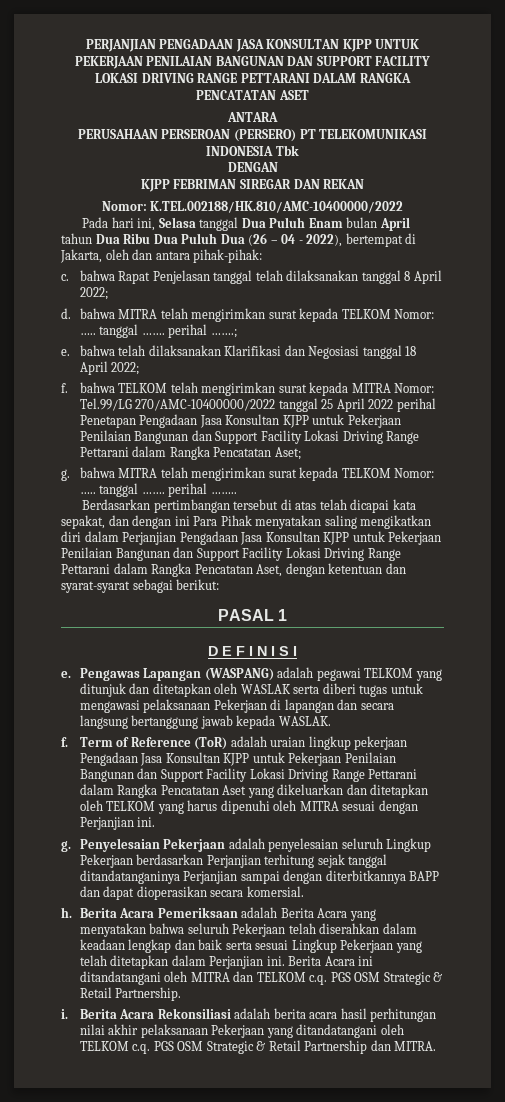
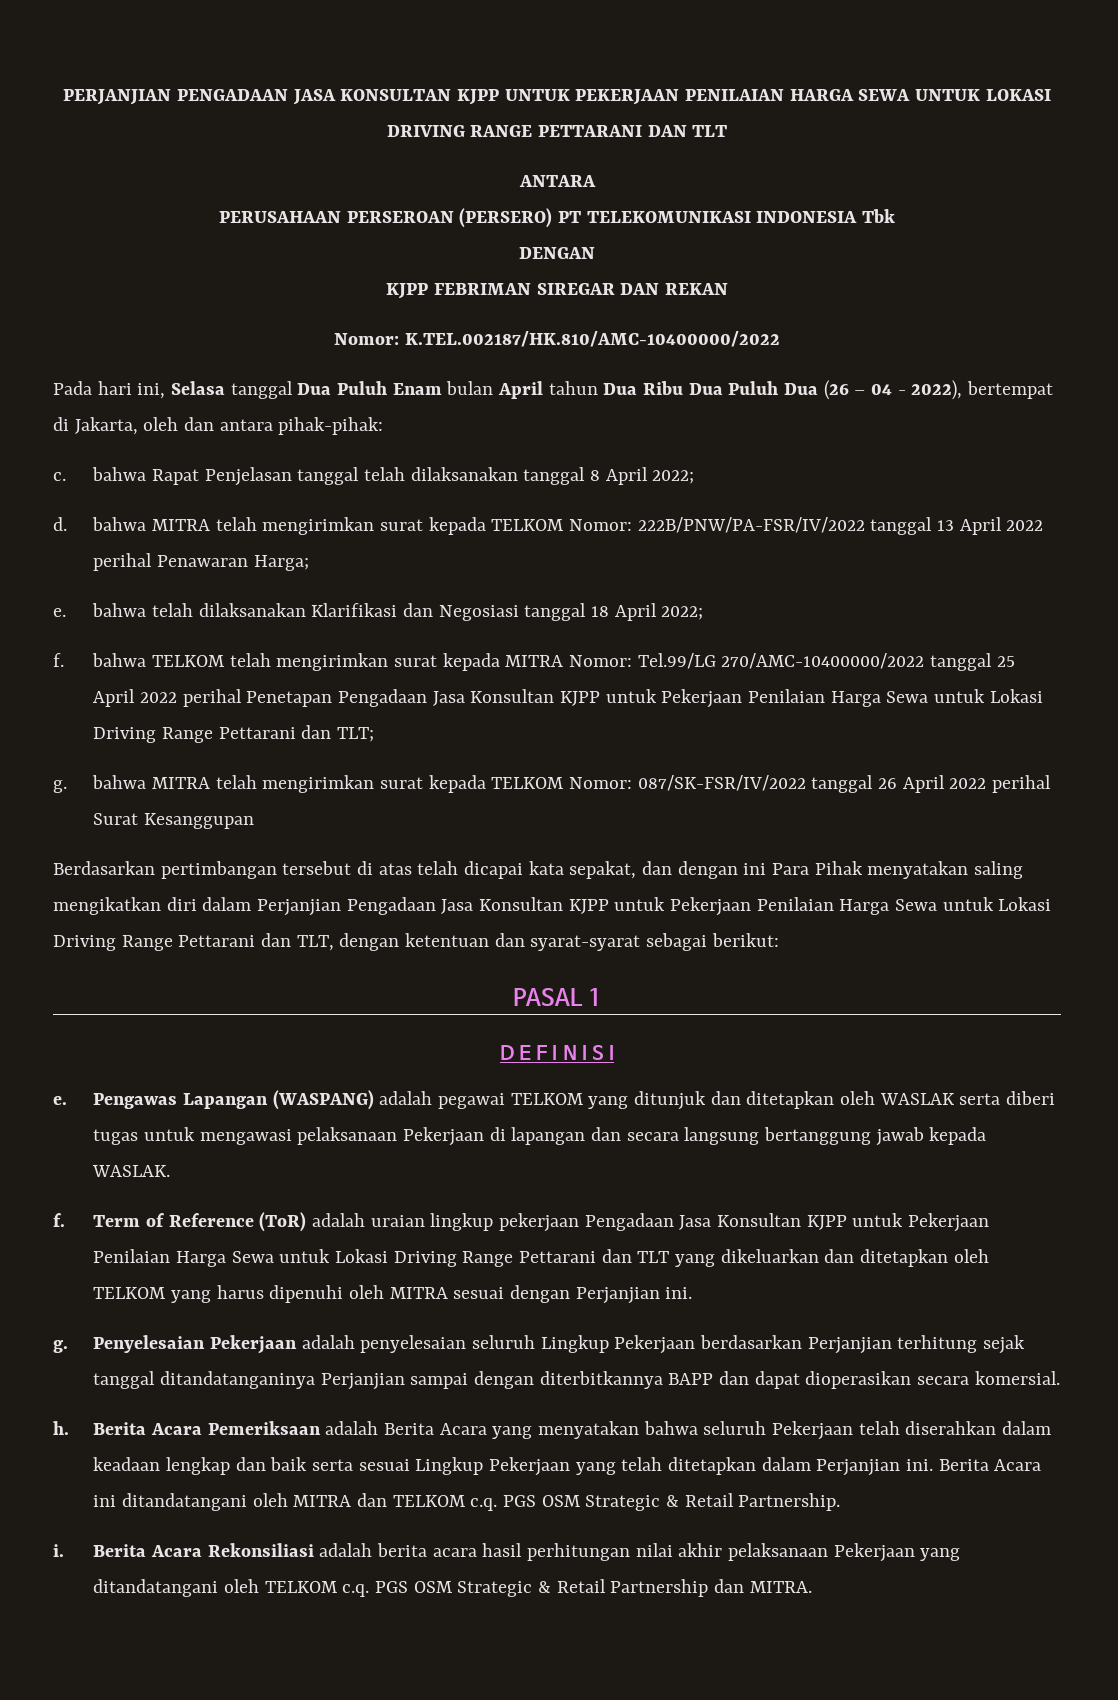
[215,56,431,66] [95,73,411,83] [196,90,309,100] BANGUNAN DAN SUPPORT FACILITY LOKASI DRIVING RANGE PETTARANI DALAM RANGKA PENCATATAN ASET -> [789,89,1051,101] [386,125,728,137] HARGA SEWA UNTUK LOKASI DRIVING RANGE PETTARANI DAN TLT
[150,201,404,213] K.TEL.002188/HK.810/AMC-10400000/2022 -> [404,331,780,347] K.TEL.002187/HK.810/AMC-10400000/2022
[79,324,237,338] ….. tanggal ……. perihal …….; -> [637,517,1044,535] [93,553,309,571] 222B/PNW/PA-FSR/IV/2022 tanggal 13 April 2022 perihal Penawaran Harga;
[134,430,420,444] [79,446,301,460] Bangunan dan Support Facility Lokasi Driving Range Pettarani dalam Rangka Pencatatan Aset; -> [830,689,1043,707] [93,725,375,743] Harga Sewa untuk Lokasi Driving Range Pettarani dan TLT;
[79,483,237,497] ….. tanggal ……. perihal …….. -> [637,775,1052,793] [93,813,255,829] 087/SK-FSR/IV/2022 tanggal 26 April 2022 perihal Surat Kesanggupan
[115,547,401,561] [61,563,283,577] Bangunan dan Support Facility Lokasi Driving Range Pettarani dalam Rangka Pencatatan Aset, -> [839,897,1052,915] [53,933,334,951] Harga Sewa untuk Lokasi Driving Range Pettarani dan TLT,
[79,768,418,782] [79,784,247,798] Bangunan dan Support Facility Lokasi Driving Range Pettarani dalam Rangka Pencatatan Aset -> [176,1249,670,1267] Harga Sewa untuk Lokasi Driving Range Pettarani dan TLT

